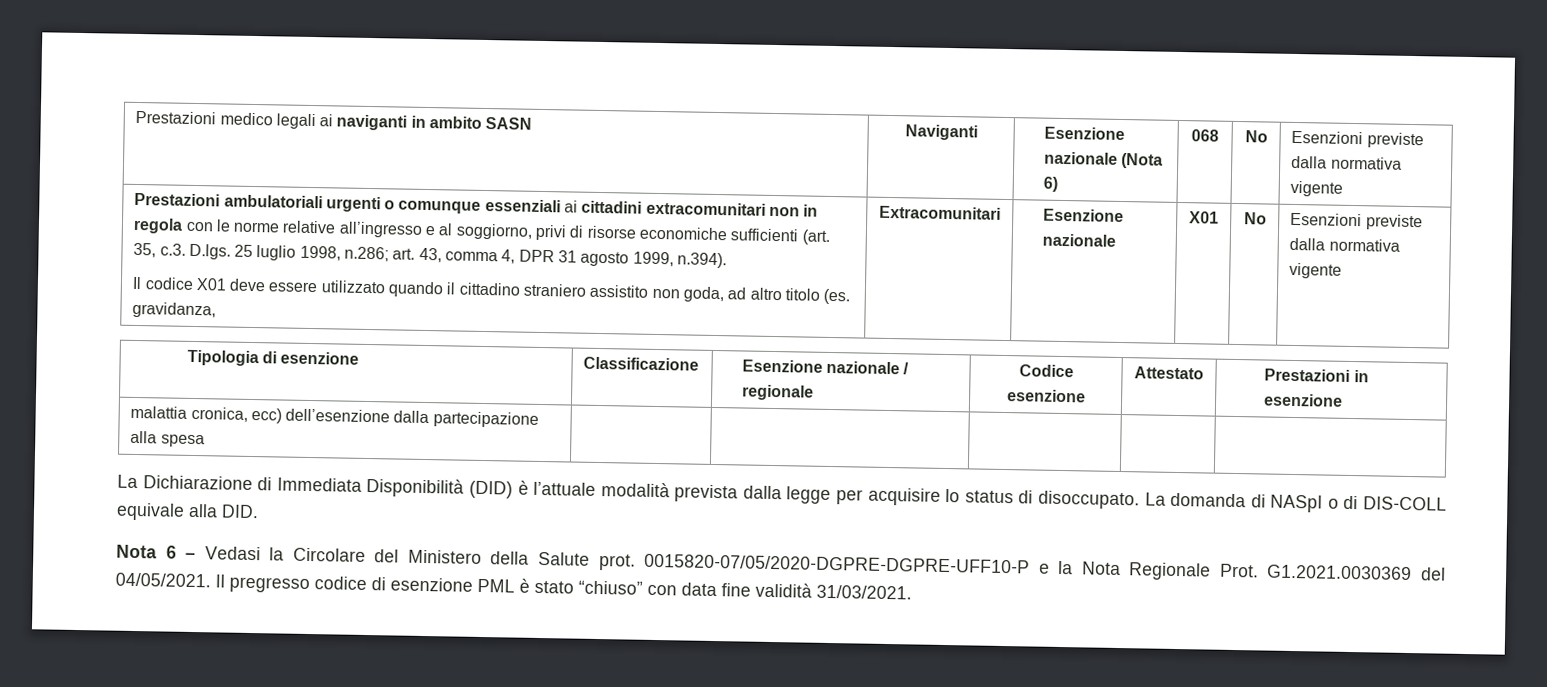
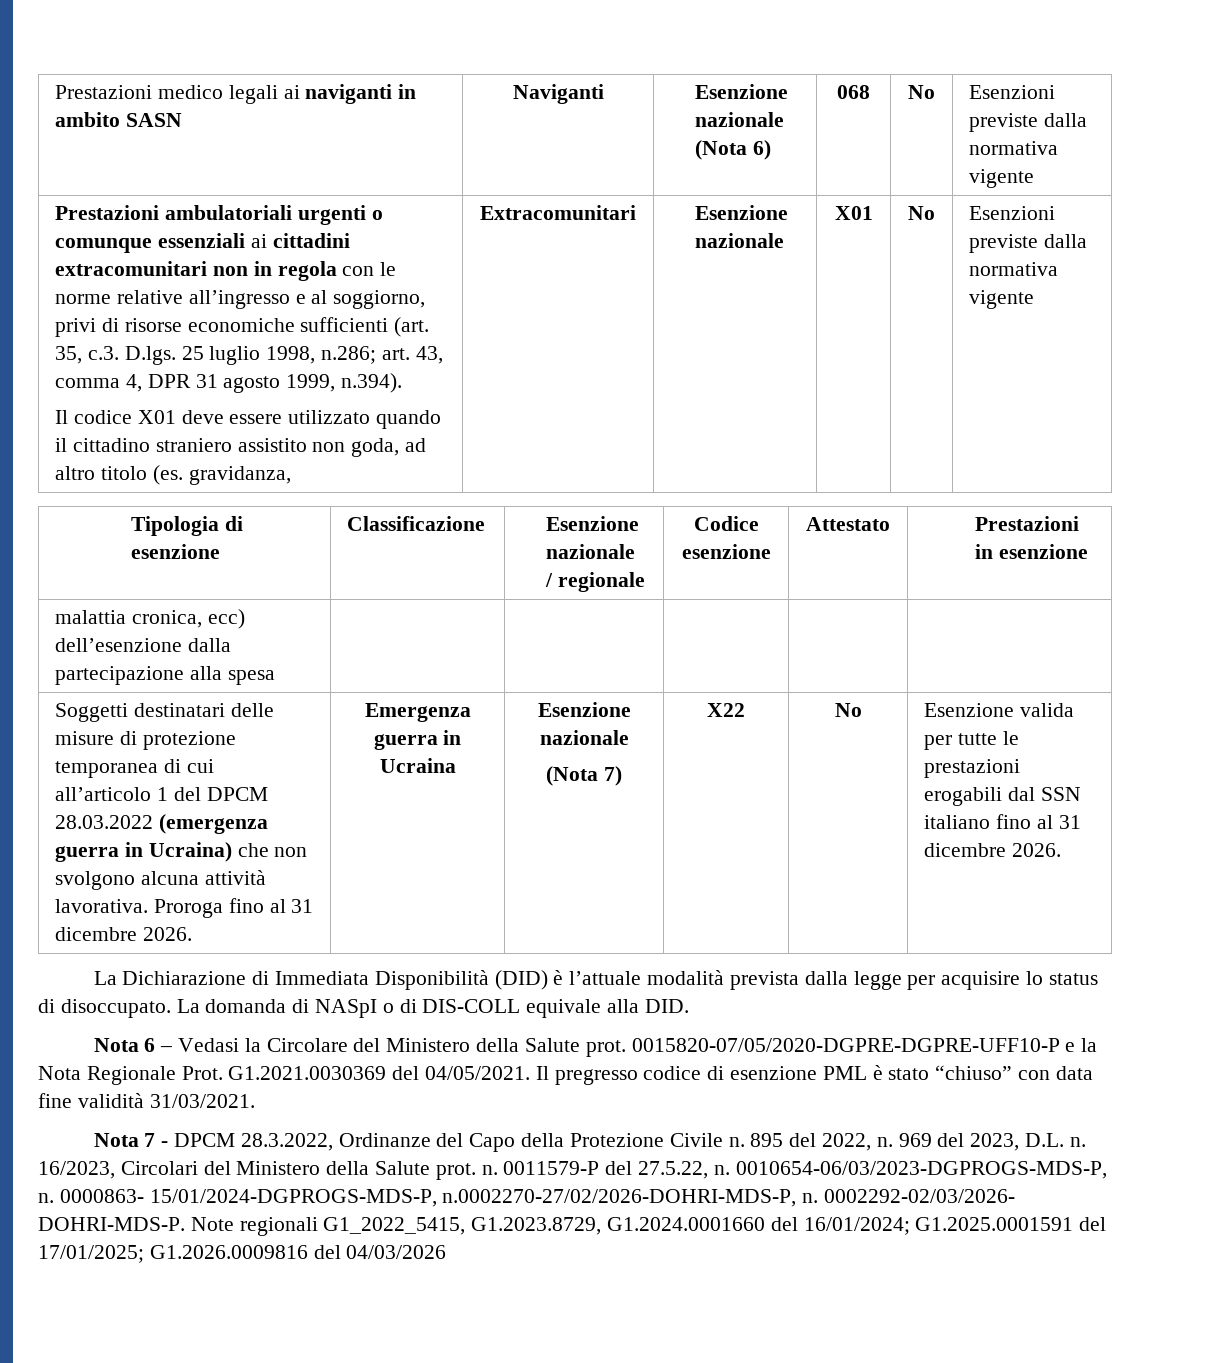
(205, 441) none -> [55,703,274,722] [55,731,236,750] [55,759,214,778] [55,787,268,801] [55,814,268,834] [55,842,308,862] [55,870,266,890] [55,898,314,918] [55,927,192,941] [364,703,471,722] [373,730,462,750] [379,758,456,773] [537,702,631,717] [539,730,629,745] [546,766,622,786] [707,703,745,717] [834,703,862,717] [924,703,1074,717] [924,731,1019,750] [924,759,1021,778] [924,787,1081,806] [924,814,1081,829] [924,843,1061,857] // Soggetti destinatari delle misure di protezione temporanea di cui all’articolo 1 del DPCM 28.03.2022 (emergenza guerra in Ucraina) che non svolgono alcuna attività lavorativa. Proroga fino al 31 dicembre 2026. | Emergenza guerra in Ucraina | Esenzione nazionale // (Nota 7) | X22 | No | Esenzione valida per tutte le prestazioni erogabili dal SSN italiano fino al 31 dicembre 2026.
(912, 592) none -> [93,1133,1086,1152] [38,1161,1107,1180] [38,1189,1016,1207] [38,1217,1107,1236] [38,1245,447,1263] // Nota 7 - DPCM 28.3.2022, Ordinanze del Capo della Protezione Civile n. 895 del 2022, n. 969 del 2023, D.L. n. 16/2023, Circolari del Ministero della Salute prot. n. 0011579-P del 27.5.22, n. 0010654-06/03/2023-DGPROGS-MDS-P, n. 0000863- 15/01/2024-DGPROGS-MDS-P, n.0002270-27/02/2026-DOHRI-MDS-P, n. 0002292-02/03/2026- DOHRI-MDS-P. Note regionali G1_2022_5415, G1.2023.8729, G1.2024.0001660 del 16/01/2024; G1.2025.0001591 del 17/01/2025; G1.2026.0009816 del 04/03/2026

